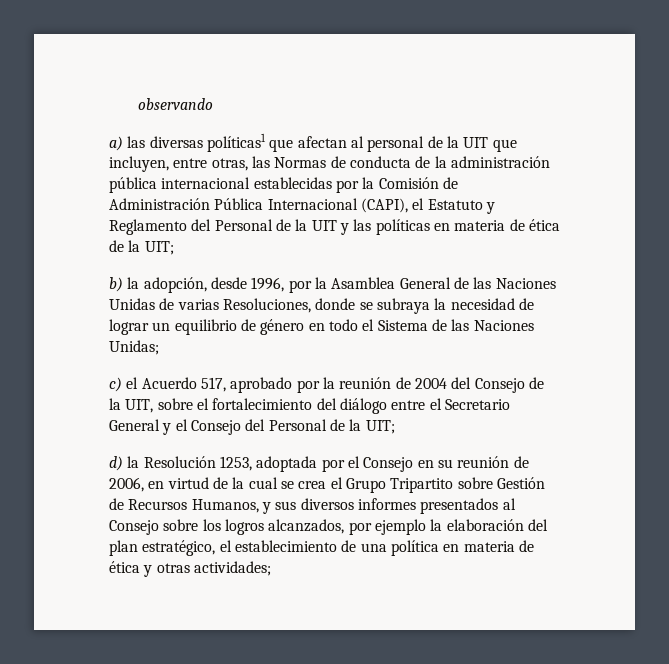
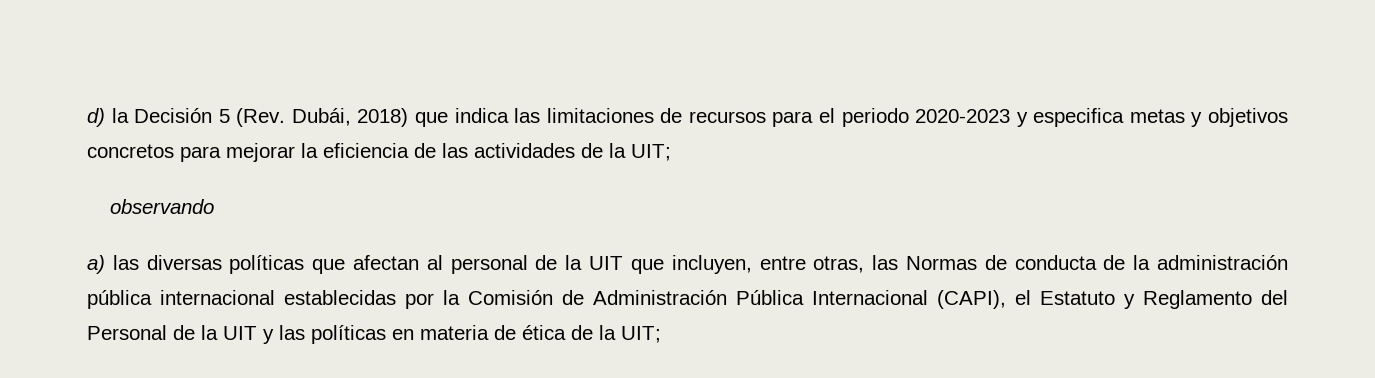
(138, 104) none -> [87,108,1289,127] [87,143,671,162] d) la Decisión 5 (Rev. Dubái, 2018) que indica las limitaciones de recursos para el periodo 2020-2023 y especifica metas y objetivos concretos para mejorar la eficiencia de las actividades de la UIT; //
[206,133,266,152] políticas1 -> [229,255,305,274] políticas
[109,277,556,293] [109,298,534,314] [109,319,534,335] [109,340,159,355] [109,377,544,393] [109,398,510,414] [109,419,395,435] [109,456,529,472] [109,477,545,493] [109,498,516,514] [109,519,548,535] [109,540,534,556] [109,561,271,577] // b) la adopción, desde 1996, por la Asamblea General de las Naciones Unidas de varias Resoluciones, donde se subraya la necesidad de lograr un equilibrio de género en todo el Sistema de las Naciones Unidas; // c) el Acuerdo 517, aprobado por la reunión de 2004 del Consejo de la UIT, sobre el fortalecimiento del diálogo entre el Secretario General y el Consejo del Personal de la UIT; // d) la Resolución 1253, adoptada por el Consejo en su reunión de 2006, en virtud de la cual se crea el Grupo Tripartito sobre Gestión de Recursos Humanos, y sus diversos informes presentados al Consejo sobre los logros alcanzados, por ejemplo la elaboración del plan estratégico, el establecimiento de una política en materia de ética y otras actividades; -> (661, 334) none

